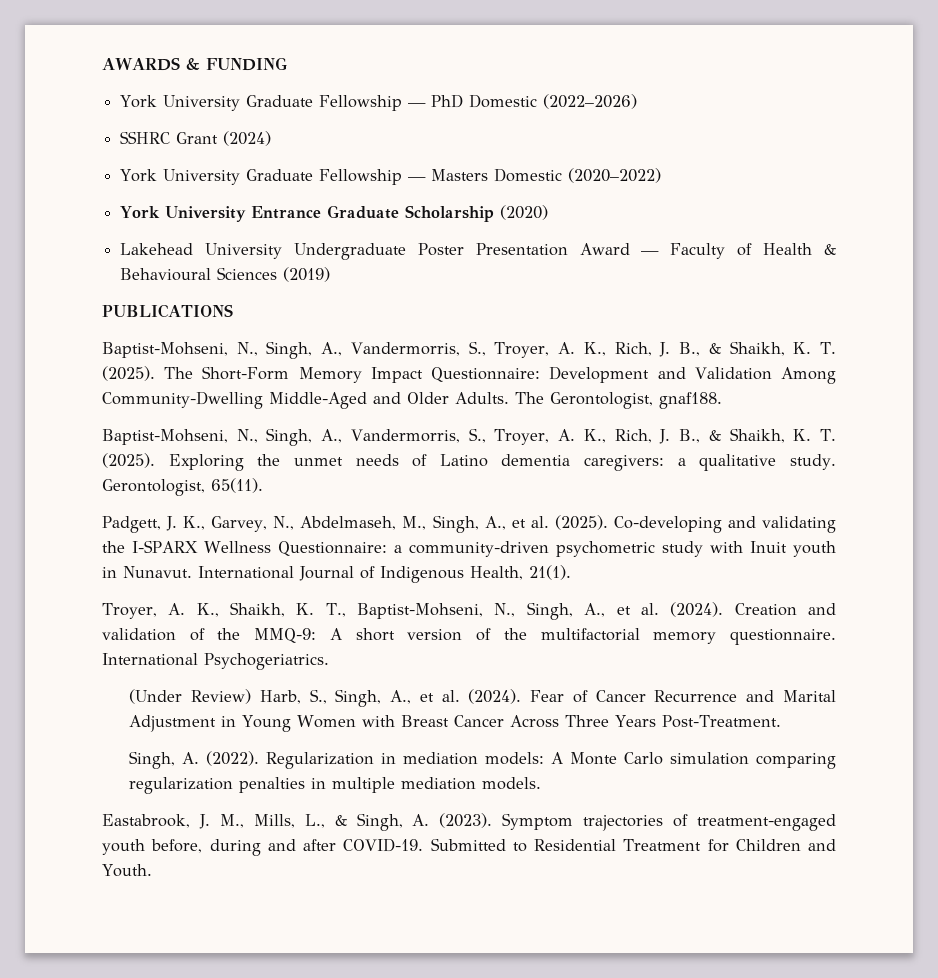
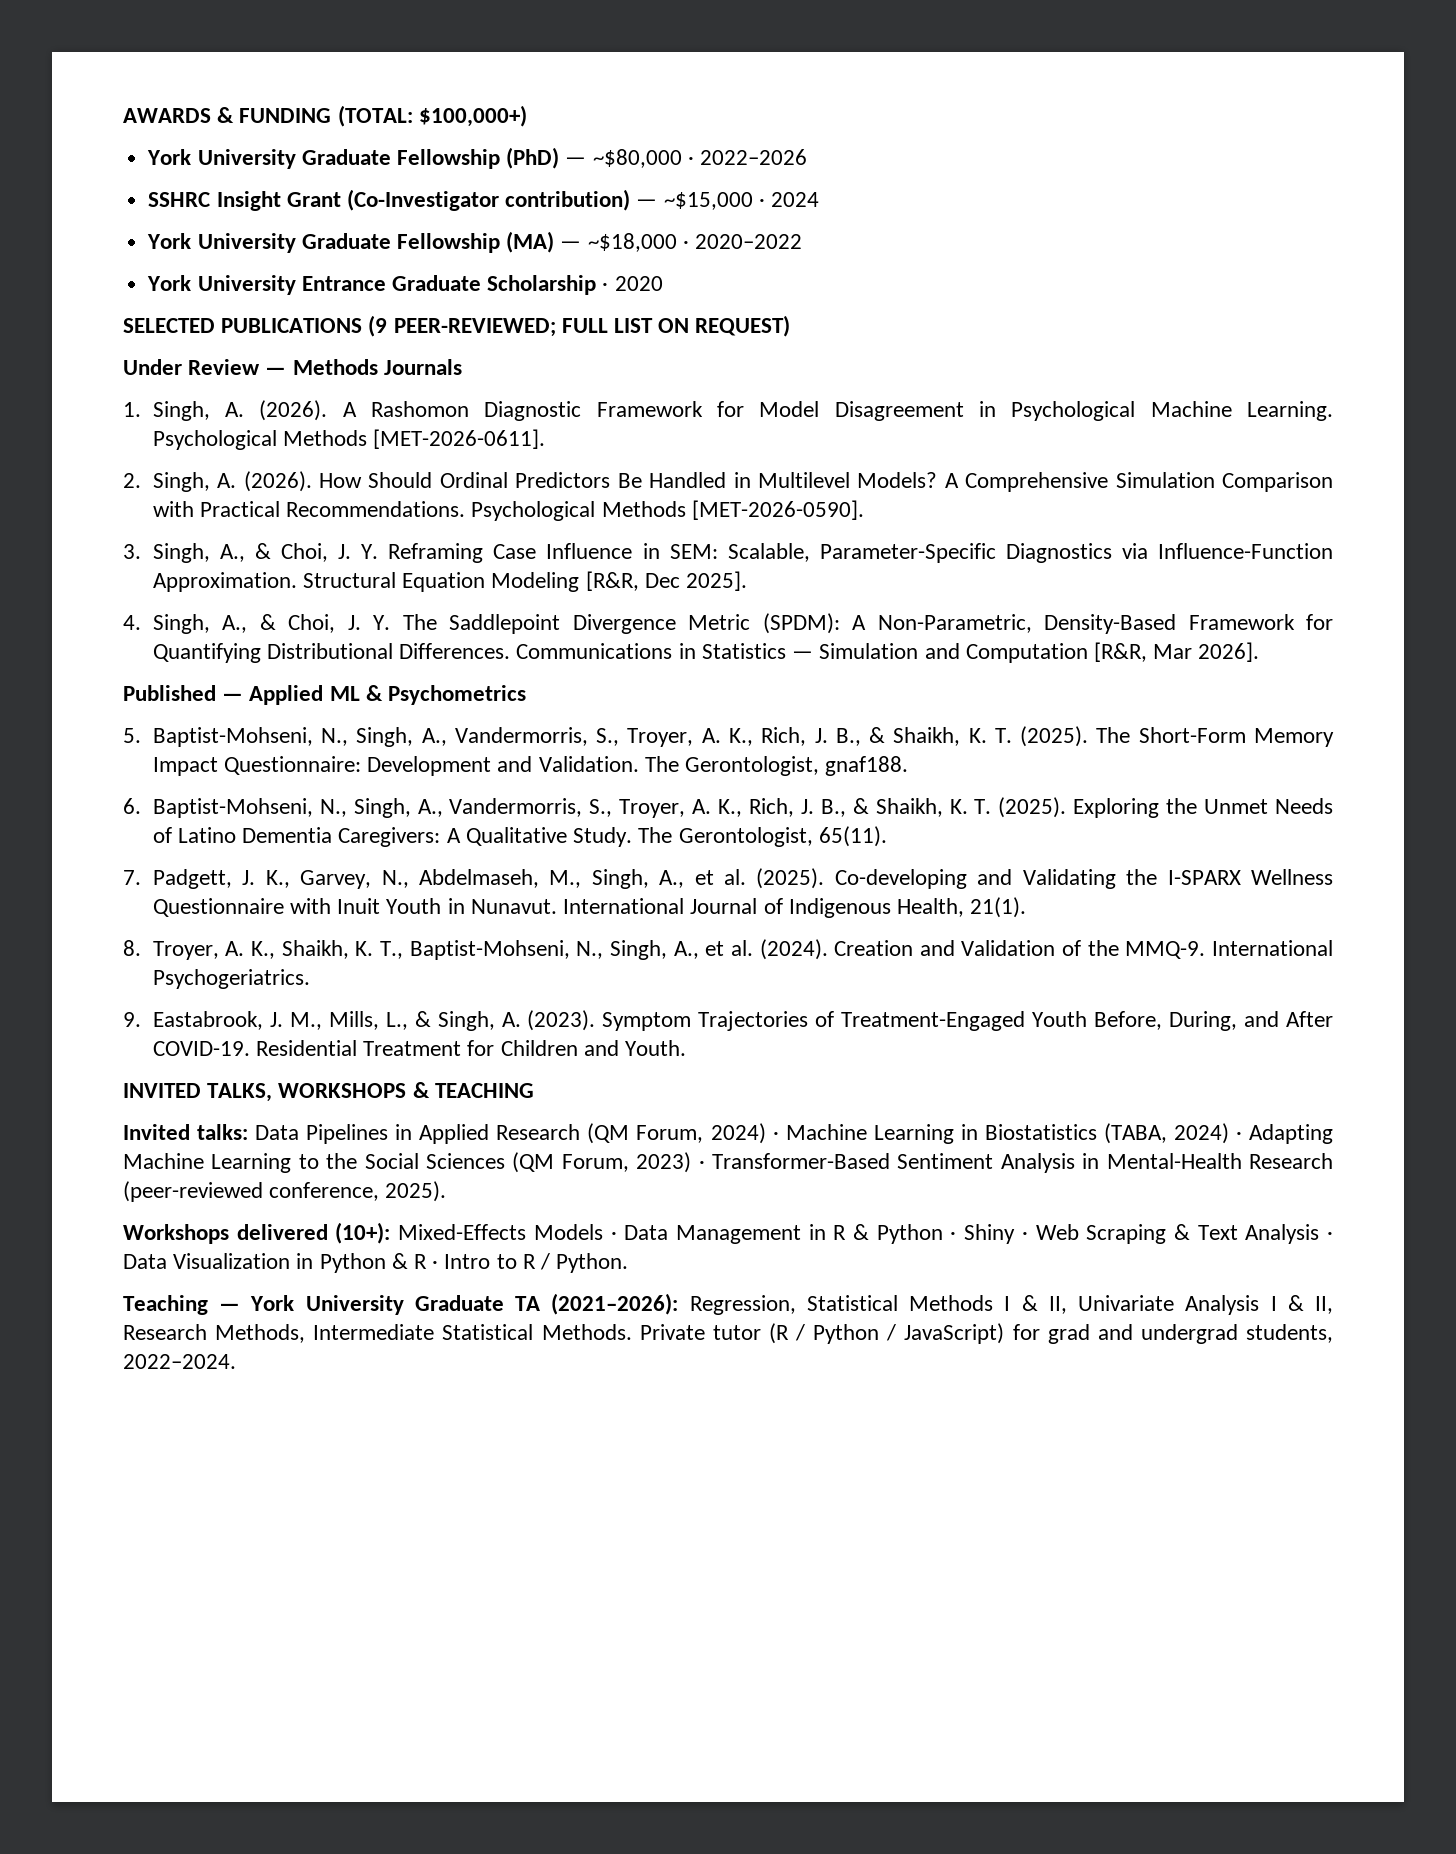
[120,94,638,111] [120,131,272,146] [120,168,662,185] // York University Graduate Fellowship — PhD Domestic (2022–2026) // SSHRC Grant (2024) // York University Graduate Fellowship — Masters Domestic (2020–2022) -> [337,105,527,127] [147,147,807,169] [148,189,819,211] [147,231,802,253] (TOTAL: $100,000+) // York University Graduate Fellowship (PhD) — ~$80,000 · 2022–2026 // SSHRC Insight Grant (Co-Investigator contribution) — ~$15,000 · 2024 // York University Graduate Fellowship (MA) — ~$18,000 · 2020–2022
[500,205,549,220] [120,243,836,260] [120,267,331,282] [102,304,233,318] (2020) // Lakehead University Undergraduate Poster Presentation Award — Faculty of Health & Behavioural Sciences (2019) // PUBLICATIONS // -> [602,276,663,291] [123,315,791,337] [123,359,462,375] [123,400,1333,421] [152,429,546,450] [123,471,1334,492] [152,500,864,521] [123,543,1333,563] [152,571,748,592] [123,613,1333,634] [152,642,1260,663] [123,685,527,705] [123,728,141,743] · 2020 // SELECTED PUBLICATIONS (9 PEER-REVIEWED; FULL LIST ON REQUEST) // Under Review — Methods Journals // 1. Singh, A. (2026). A Rashomon Diagnostic Framework for Model Disagreement in Psychological Machine Learning. Psychological Methods [MET-2026-0611]. // 2. Singh, A. (2026). How Should Ordinal Predictors Be Handled in Multilevel Models? A Comprehensive Simulation Comparison with Practical Recommendations. Psychological Methods [MET-2026-0590]. // 3. Singh, A., & Choi, J. Y. Reframing Case Influence in SEM: Scalable, Parameter-Specific Diagnostics via Influence-Function Approximation. Structural Equation Modeling [R&R, Dec 2025]. // 4. Singh, A., & Choi, J. Y. The Saddlepoint Divergence Metric (SPDM): A Non-Parametric, Density-Based Framework for Quantifying Distributional Differences. Communications in Statistics — Simulation and Computation [R&R, Mar 2026]. // Published — Applied ML & Psychometrics // 5.
[694,367,837,384] [102,391,509,409] Validation Among Community-Dwelling Middle-Aged and Older Adults. -> [538,756,639,772] Validation.
(722, 400) none -> [123,798,141,814] 6.
[293,454,837,471] unmet needs of Latino dementia caregivers: a qualitative study. -> [1204,798,1333,814] [152,827,673,847] Unmet Needs of Latino Dementia Caregivers: A Qualitative Study. The
(263, 485) none -> [123,870,141,885] 7.
[762,516,836,533] validating -> [1022,869,1116,889] Validating
[277,541,703,557] Questionnaire: a community-driven psychometric study -> [152,898,284,917] Questionnaire
[792,541,836,557] youth -> [386,898,442,914] Youth
(571, 572) none -> [123,940,141,956] 8.
[102,628,837,645] [102,653,329,670] [129,689,836,707] [129,715,782,732] [129,751,837,769] [129,777,542,794] validation of the MMQ-9: A short version of the multifactorial memory questionnaire. International Psychogeriatrics. // (Under Review) Harb, S., Singh, A., et al. (2024). Fear of Cancer Recurrence and Marital Adjustment in Young Women with Breast Cancer Across Three Years Post-Treatment. // Singh, A. (2022). Regularization in mediation models: A Monte Carlo simulation comparing regularization penalties in multiple mediation models. // -> [961,940,1334,959] [152,969,310,989] [123,1012,141,1027] Validation of the MMQ-9. International Psychogeriatrics. // 9.
[583,814,836,831] [102,838,527,856] trajectories of treatment-engaged youth before, during and after COVID-19. Submitted to -> [698,1011,1333,1031] [152,1041,250,1056] Trajectories of Treatment-Engaged Youth Before, During, and After COVID-19.
(152, 870) none -> [123,1082,534,1102] [123,1123,1334,1144] [123,1152,1333,1173] [123,1181,447,1202] [123,1222,1334,1244] [123,1253,629,1273] [123,1293,1333,1315] [123,1323,1333,1344] [123,1354,236,1369] // INVITED TALKS, WORKSHOPS & TEACHING // Invited talks: Data Pipelines in Applied Research (QM Forum, 2024) · Machine Learning in Biostatistics (TABA, 2024) · Adapting Machine Learning to the Social Sciences (QM Forum, 2023) · Transformer-Based Sentiment Analysis in Mental-Health Research (peer-reviewed conference, 2025). // Workshops delivered (10+): Mixed-Effects Models · Data Management in R & Python · Shiny · Web Scraping & Text Analysis · Data Visualization in Python & R · Intro to R / Python. // Teaching — York University Graduate TA (2021–2026): Regression, Statistical Methods I & II, Univariate Analysis I & II, Research Methods, Intermediate Statistical Methods. Private tutor (R / Python / JavaScript) for grad and undergrad students, 2022–2024.

